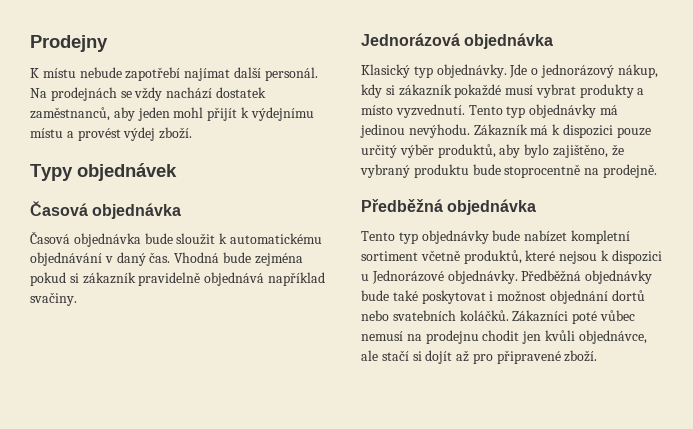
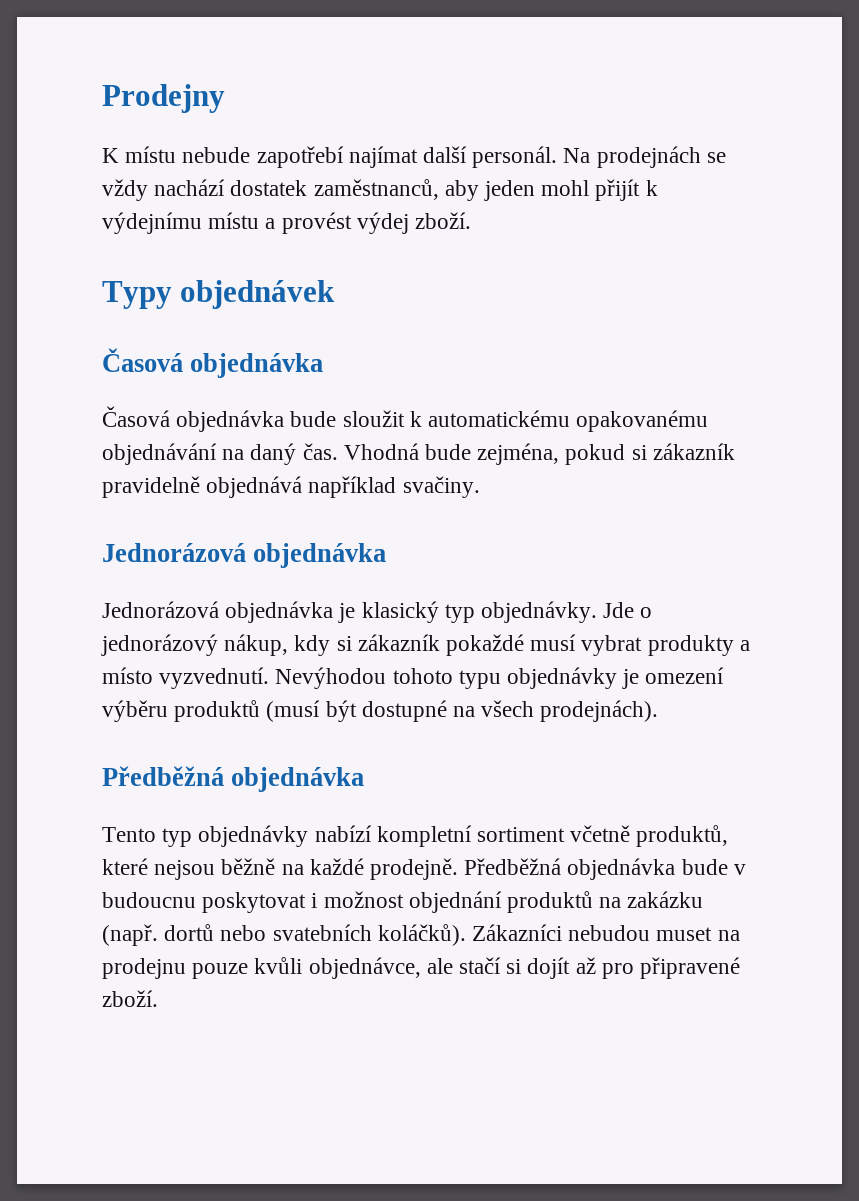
[30,252,113,266] objednávání v -> [576,410,709,432] [102,443,245,465] opakovanému objednávání na
[254,253,303,266] zejména -> [477,443,560,465] zejména,
[361,64,410,78] Klasický -> [102,601,439,623] Jednorázová objednávka je klasický
[468,104,618,118] [360,124,651,138] [361,144,624,158] [360,164,657,178] Tento typ objednávky má jedinou nevýhodu. Zákazník má k dispozici pouze určitý výběr produktů, aby bylo zajištěno, že vybraný produktu bude stoprocentně na prodejně. -> [275,667,725,689] [102,700,659,722] Nevýhodou tohoto typu objednávky je omezení výběru produktů (musí být dostupné na všech prodejnách).
[492,230,568,242] bude nabízet -> [314,825,372,842] nabízí
[600,250,662,264] [361,270,653,284] [361,290,645,304] [361,310,635,324] [361,330,542,344] k dispozici u Jednorázové objednávky. Předběžná objednávky bude také poskytovat i možnost objednání dortů nebo svatebních koláčků. Zákazníci poté vůbec nemusí na prodejnu chodit jen -> [221,858,746,880] [102,891,704,913] [102,924,740,946] [102,958,249,979] běžně na každé prodejně. Předběžná objednávka bude v budoucnu poskytovat i možnost objednání produktů na zakázku (např. dortů nebo svatebních koláčků). Zákazníci nebudou muset na prodejnu pouze

